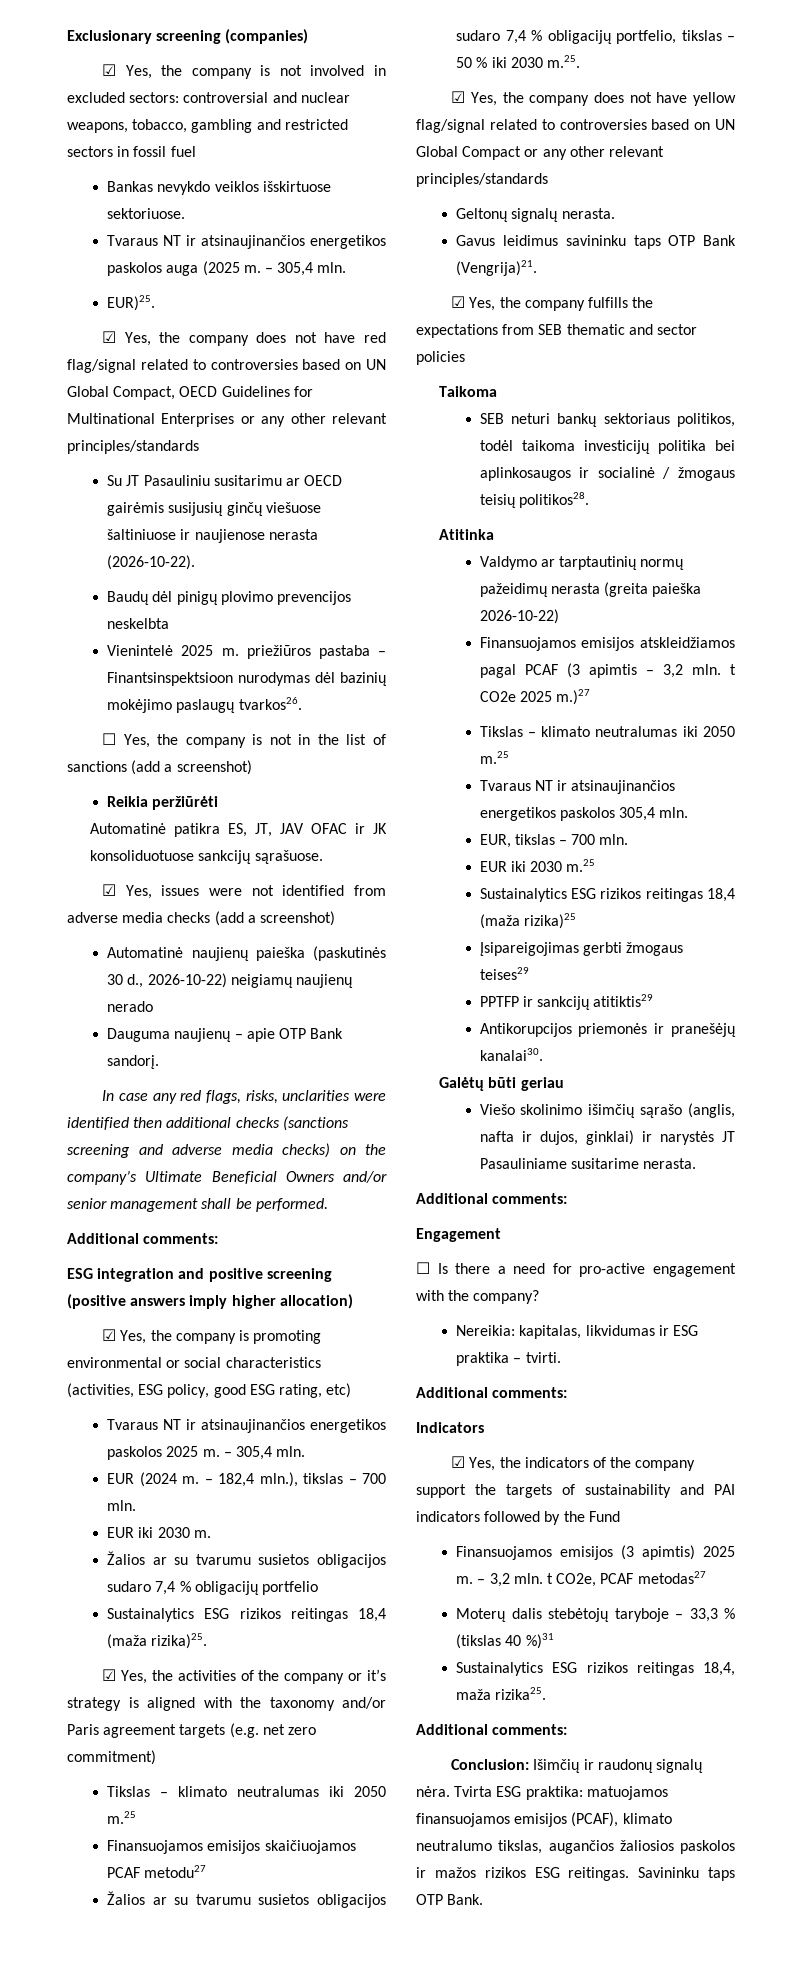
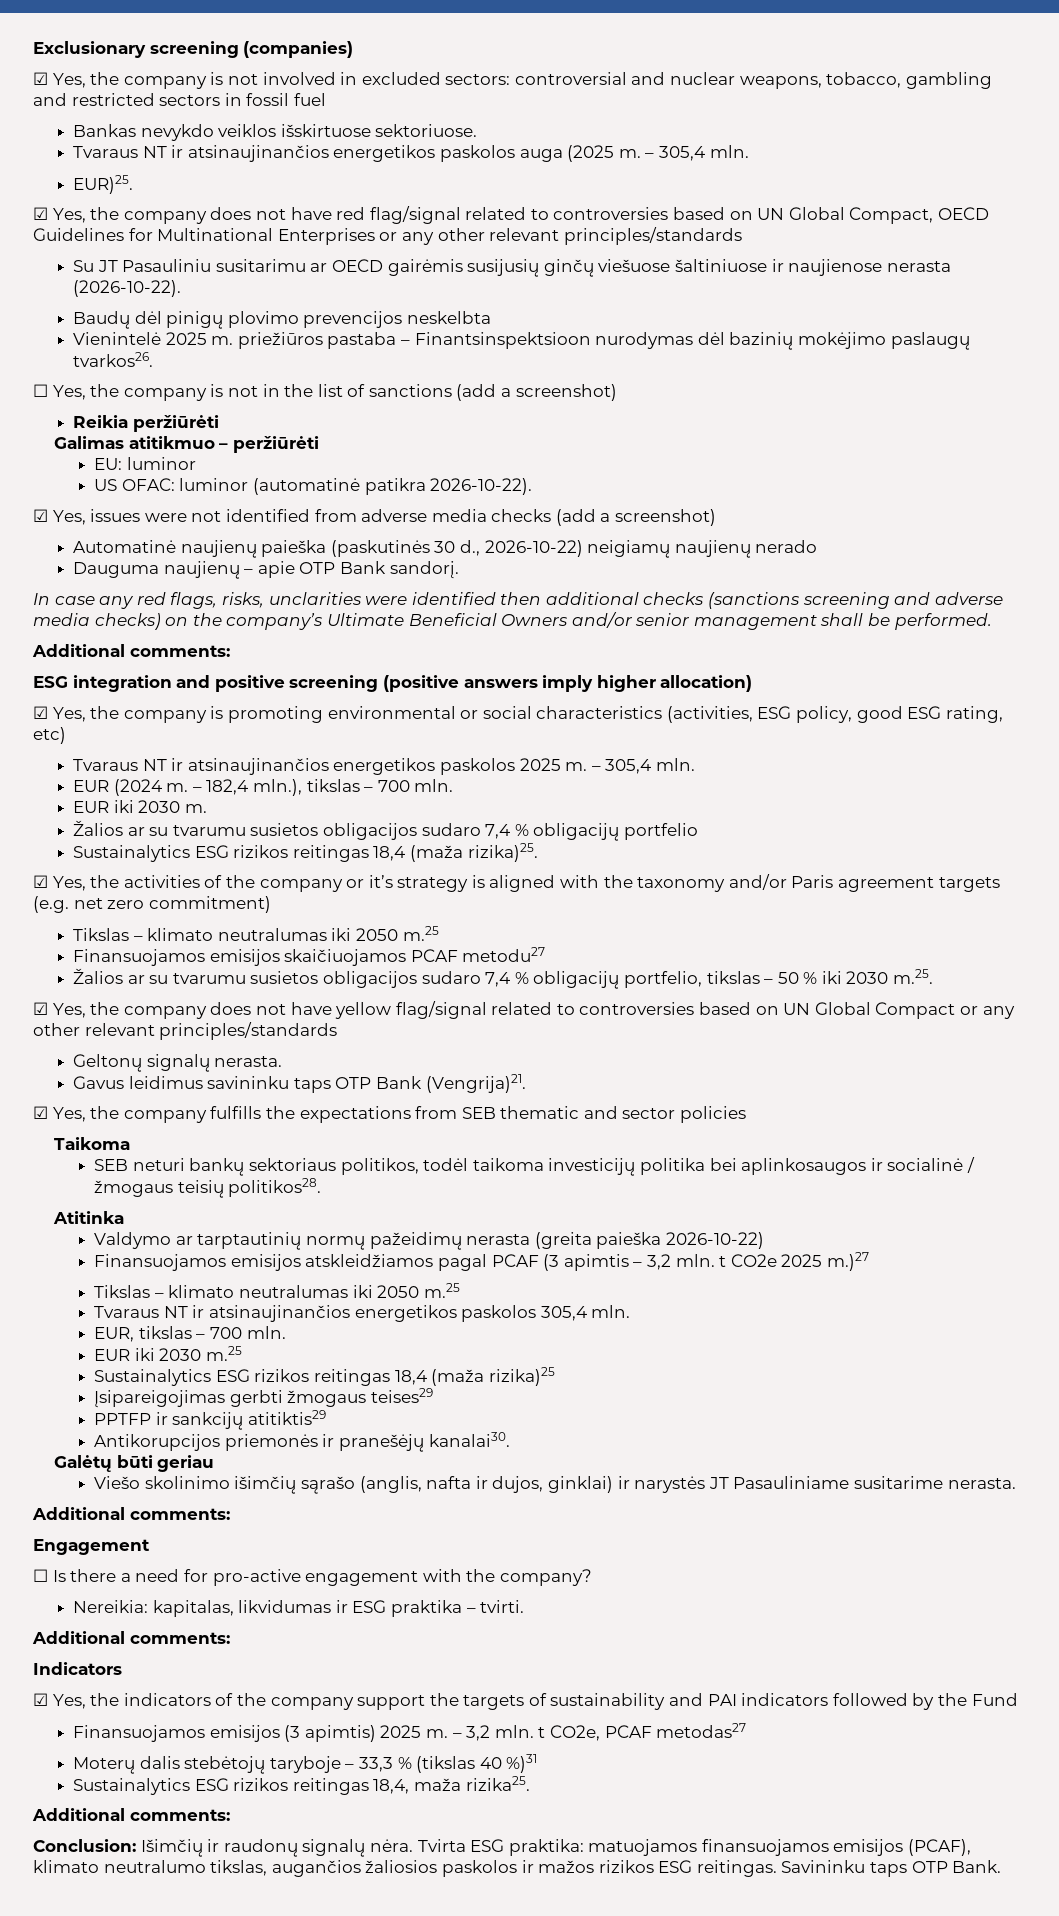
[90,823,387,837] [90,850,323,864] Automatinė patikra ES, JT, JAV OFAC ir JK konsoliduotuose sankcijų sąrašuose. -> [54,436,320,453] [94,457,196,470] [94,478,533,495] Galimas atitikmuo – peržiūrėti // EU: luminor // US OFAC: luminor (automatinė patikra 2026-10-22).

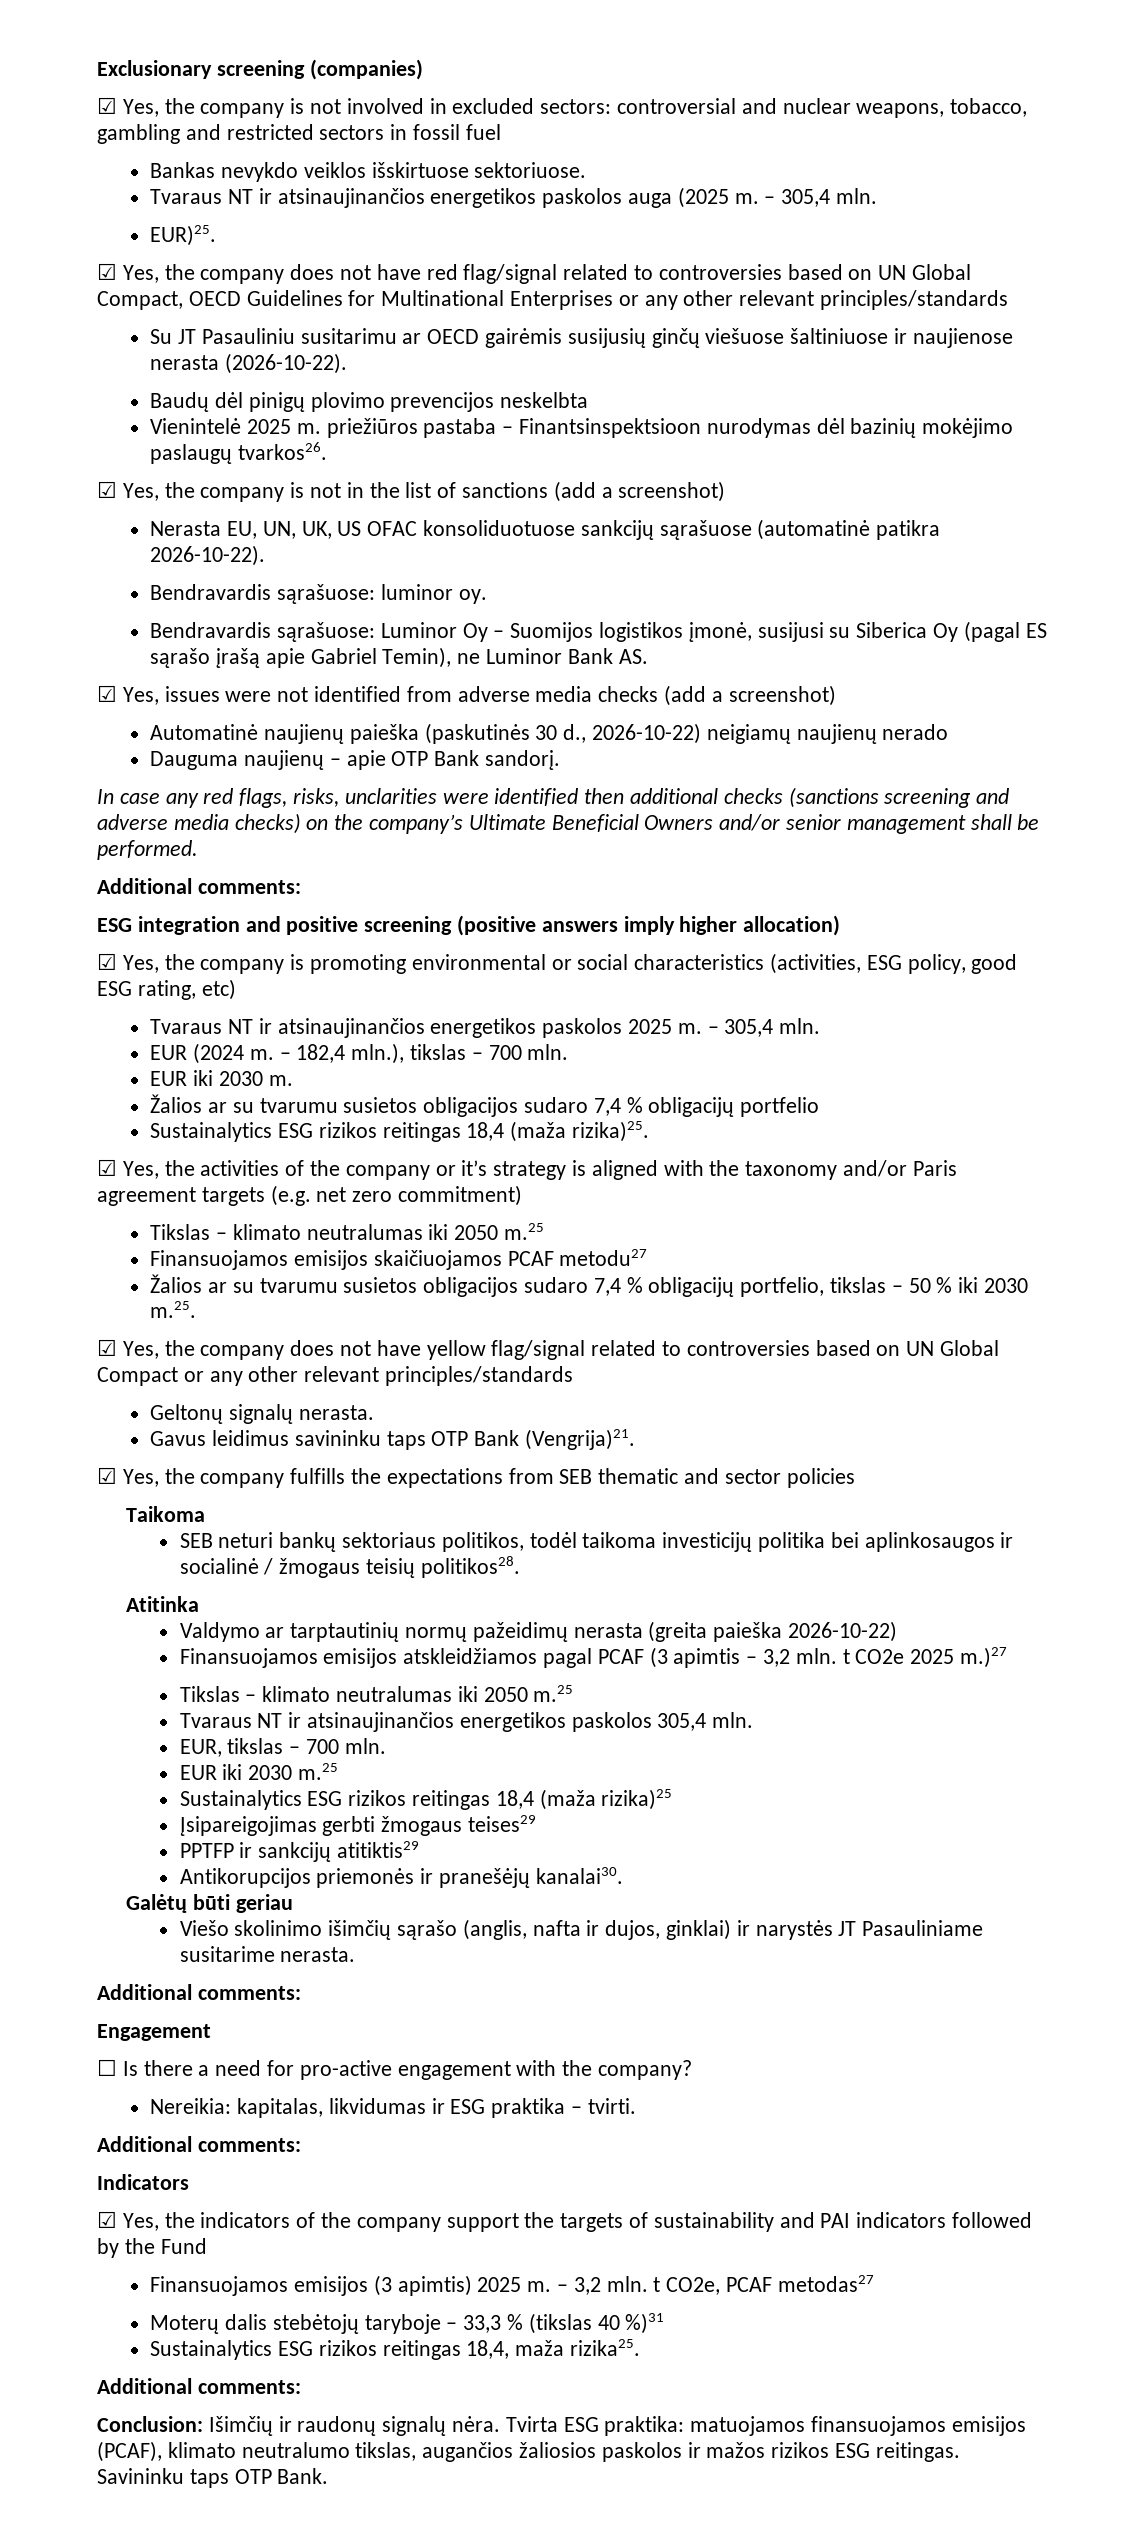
[33,384,48,397] ☐ -> [97,481,117,498] ☑
[73,415,219,432] [54,436,320,453] [94,457,196,470] [94,478,533,495] Reikia peržiūrėti // Galimas atitikmuo – peržiūrėti // EU: luminor // US OFAC: luminor (automatinė patikra 2026-10-22). -> [150,519,941,540] [150,545,266,566] [150,584,487,604] [150,621,1047,642] [150,647,648,668] Nerasta EU, UN, UK, US OFAC konsoliduotuose sankcijų sąrašuose (automatinė patikra 2026-10-22). // Bendravardis sąrašuose: luminor oy. // Bendravardis sąrašuose: Luminor Oy – Suomijos logistikos įmonė, susijusi su Siberica Oy (pagal ES sąrašo įrašą apie Gabriel Temin), ne Luminor Bank AS.

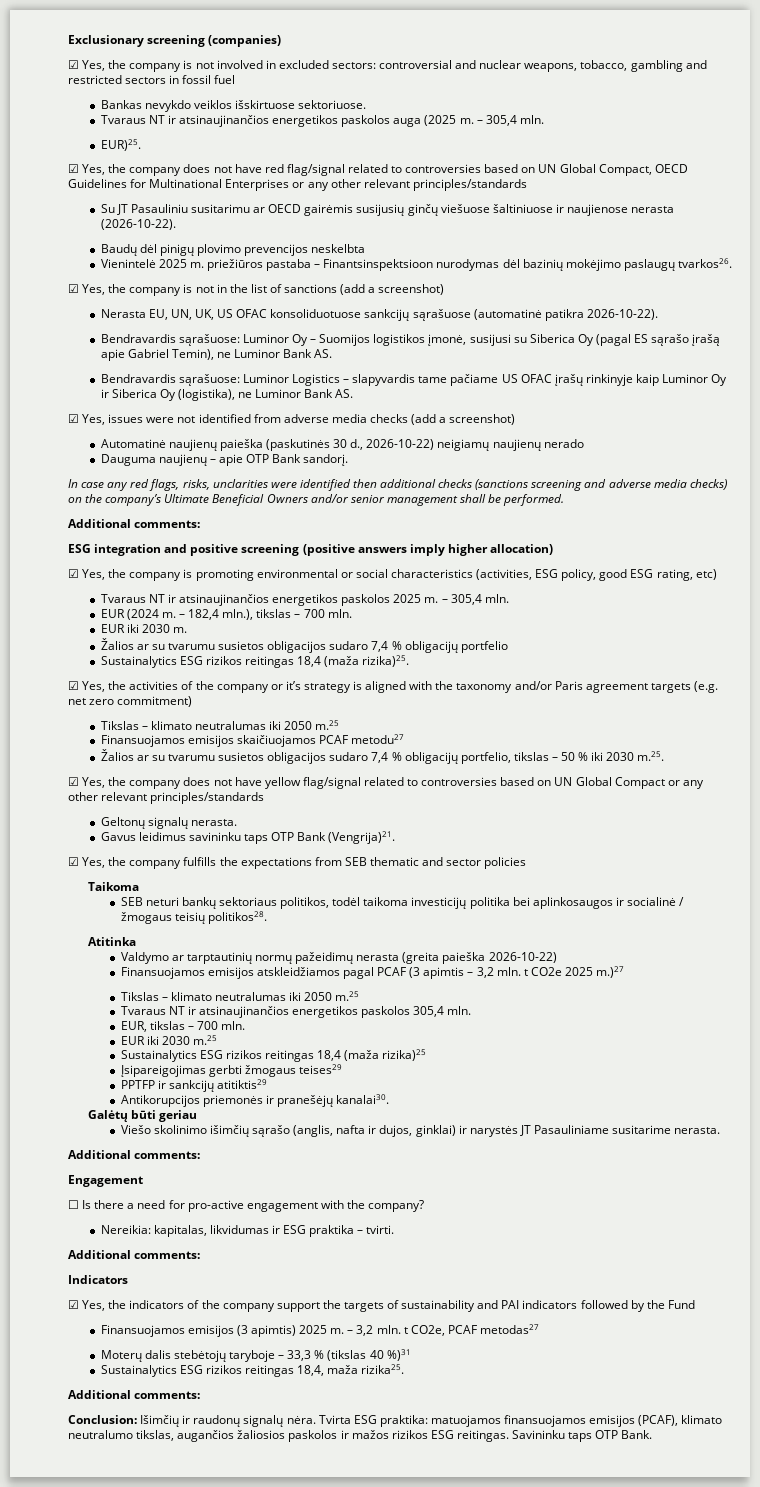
[150,584,487,604] // Bendravardis sąrašuose: luminor oy. -> (658, 314) none
(648, 656) none -> [100,374,728,386] [100,389,354,401] // Bendravardis sąrašuose: Luminor Logistics – slapyvardis tame pačiame US OFAC įrašų rinkinyje kaip Luminor Oy ir Siberica Oy (logistika), ne Luminor Bank AS.

